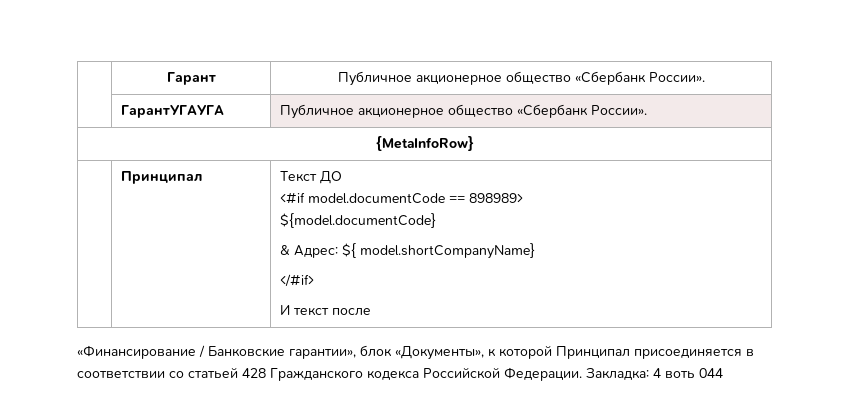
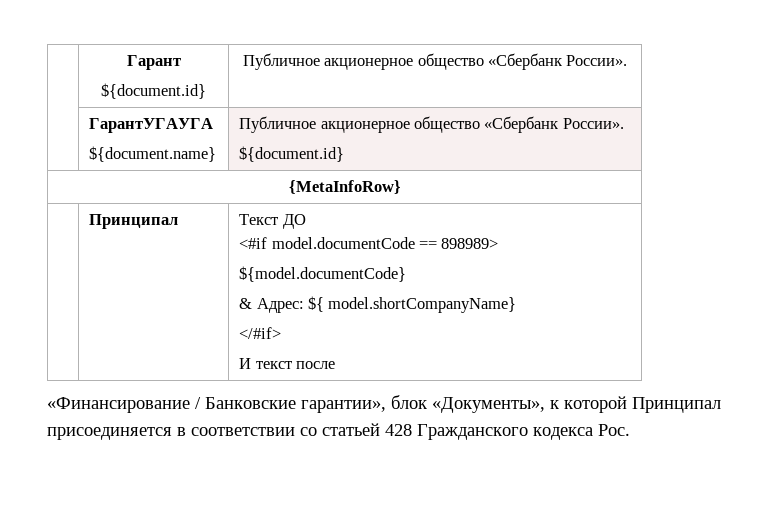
(216, 78) none -> [101,83,206,99] // ${document.id}
[280,104,648,119] | Публичное акционерное общество «Сбербанк России». -> [89,146,217,162] [239,116,624,133] [239,146,345,162] // ${document.name} | Публичное акционерное общество «Сбербанк России». // ${document.id}
[423,367,723,381] Российской Федерации. Закладка: 4 воть 044 -> [598,424,630,436] Рос.

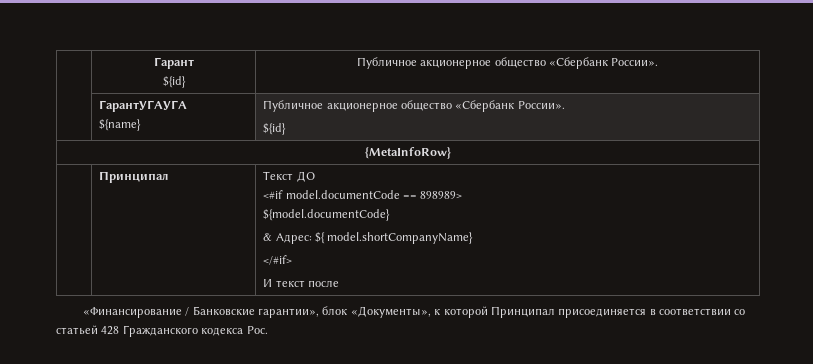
[101,83,206,99] ${document.id} -> [162,76,186,88] ${id}
[89,146,217,162] [239,116,624,133] [239,146,345,162] ${document.name} | Публичное акционерное общество «Сбербанк России». // ${document.id} -> [99,119,142,131] [263,100,565,112] [263,123,287,135] ${name} | Публичное акционерное общество «Сбербанк России». // ${id}

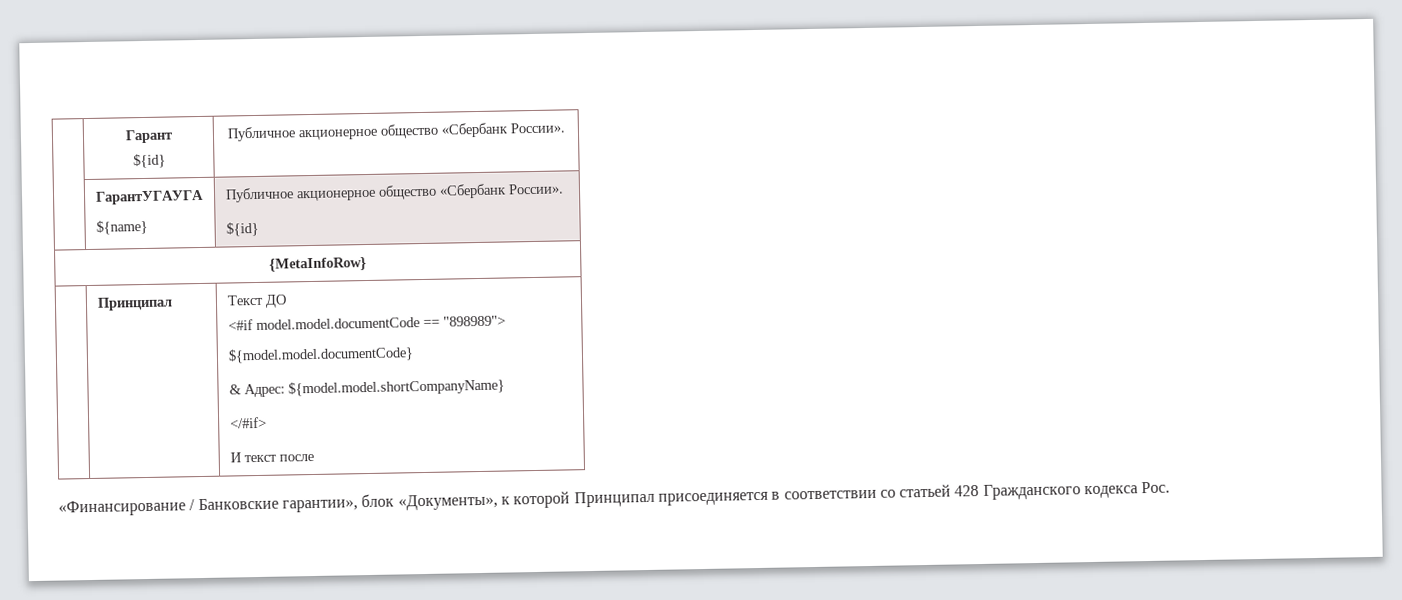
[285,190,463,199] [263,209,391,221] model.documentCode == 898989> // ${model.documentCode} -> [255,315,506,331] [227,346,414,364] model.model.documentCode == "898989"> // ${model.model.documentCode}
[315,232,474,244] ${ model.shortCompanyName} -> [287,378,505,397] ${model.model.shortCompanyName}

